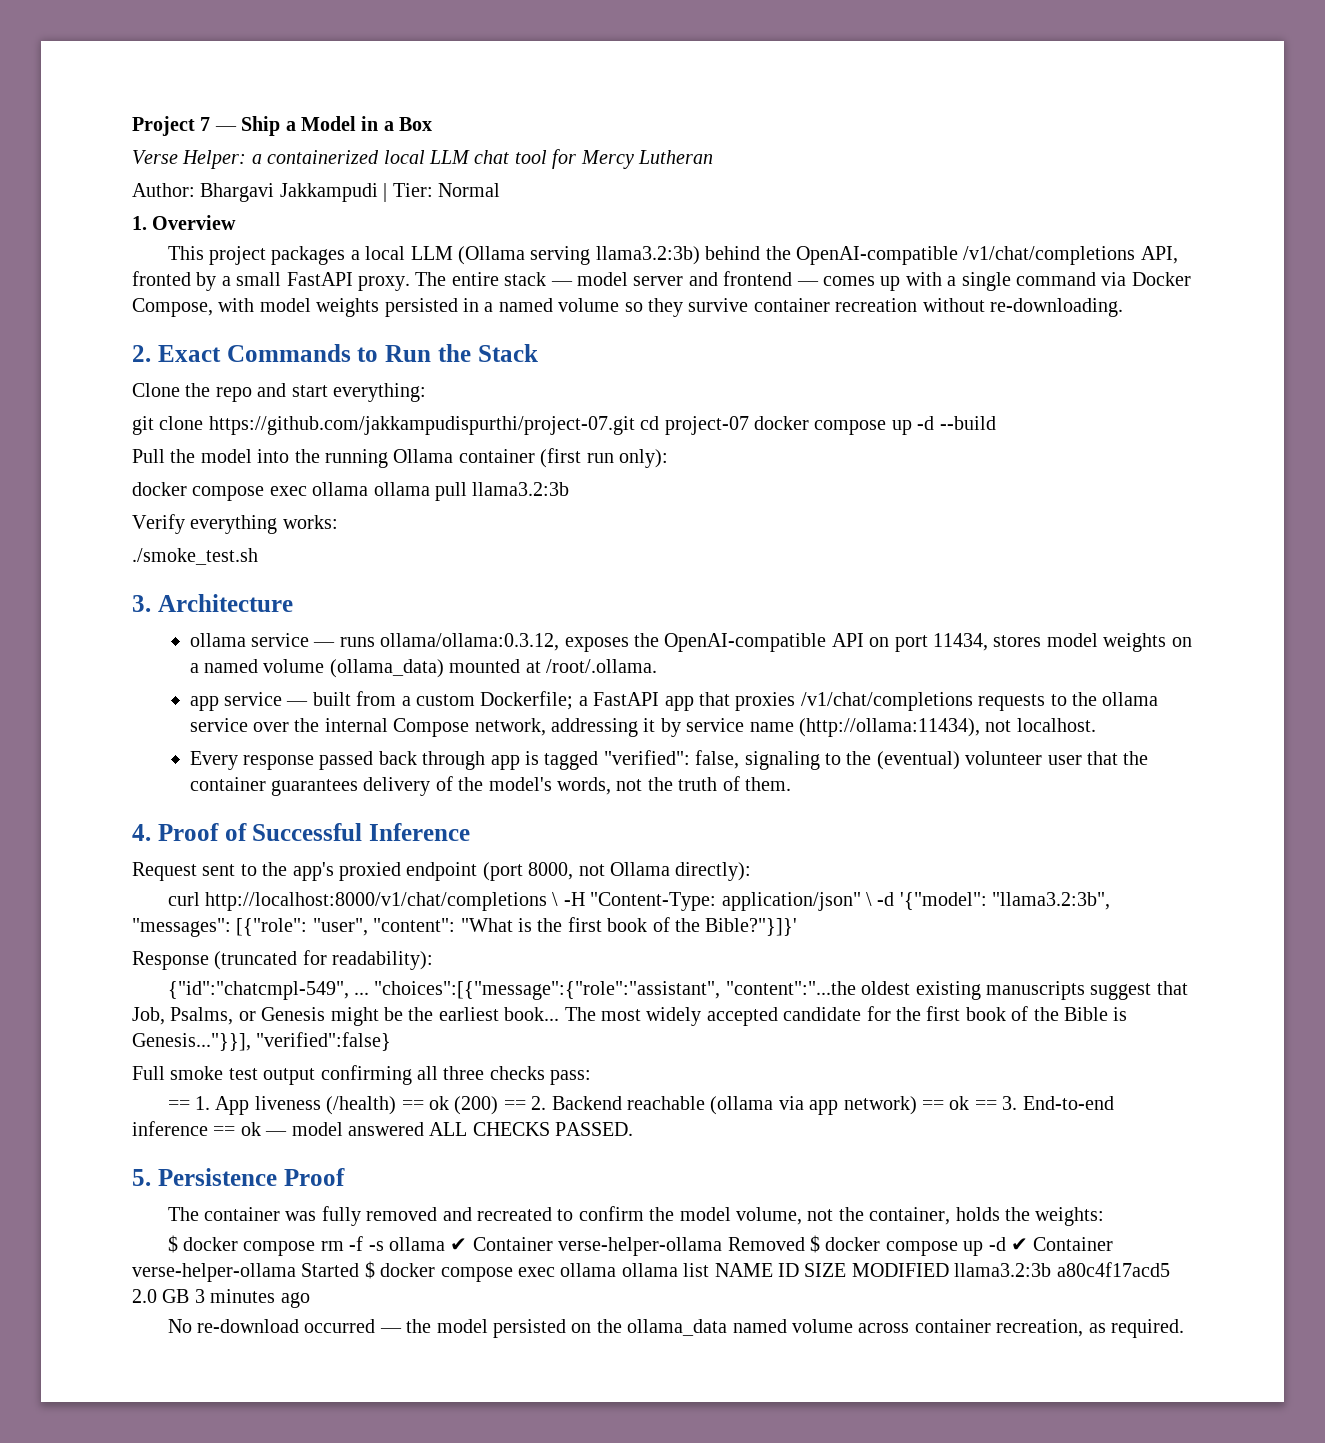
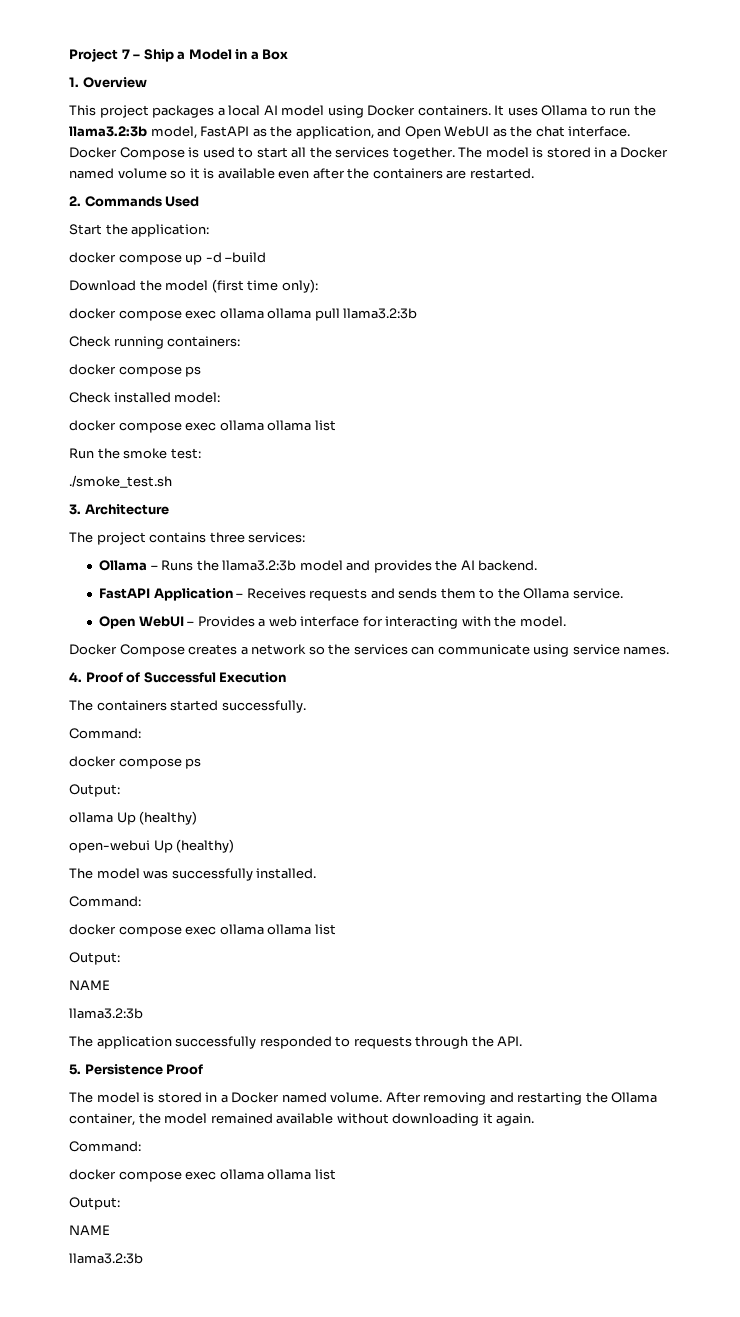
[214,126,237,131] — -> [133,54,141,59] –
[132,149,713,169] [132,183,500,202] // Verse Helper: a containerized local LLM chat tool for Mercy Lutheran // Author: Bhargavi Jakkampudi | Tier: Normal -> (289, 54) none
[410,246,1178,265] [132,271,1191,291] [132,298,494,317] LLM (Ollama serving llama3.2:3b) behind the OpenAI-compatible /v1/chat/completions API, fronted by a small FastAPI proxy. The entire stack — model server and frontend — comes up with a single command via Docker Compose, with model weights persisted in a -> [263,105,656,118] [69,126,631,139] [69,147,669,160] AI model using Docker containers. It uses Ollama to run the llama3.2:3b model, FastAPI as the application, and Open WebUI as the chat interface. Docker Compose is used to start all the services together. The model is stored in a Docker
[647,298,1123,317] [132,344,538,362] [132,383,426,402] [132,416,996,435] [132,448,614,468] they survive container recreation without re-downloading. // 2. Exact Commands to Run the Stack // Clone the repo and start everything: // git clone https://github.com/jakkampudispurthi/project-07.git cd project-07 docker compose up -d --build // Pull the model into the running Ollama container (first run -> [189,168,534,179] [69,196,200,207] [69,224,210,237] [69,252,267,265] [69,279,279,293] it is available even after the containers are restarted. // 2. Commands Used // Start the application: // docker compose up -d –build // Download the model (first time
[132,514,338,534] [132,548,258,565] [132,594,293,612] [189,633,1192,652] [189,659,658,678] [189,691,1159,711] [189,718,1096,737] [189,750,1149,770] [189,776,792,796] [132,823,470,841] [132,862,752,881] [167,892,1111,911] [132,917,798,937] [132,950,434,970] [167,981,1188,1000] [132,1006,1128,1026] [132,1032,392,1051] [132,1065,592,1085] [167,1096,1114,1115] [132,1121,634,1136] [132,1168,345,1186] [167,1206,1105,1226] [167,1235,1114,1256] [132,1261,1170,1282] [132,1289,310,1308] [167,1319,1185,1338] Verify everything works: // ./smoke_test.sh // 3. Architecture // ollama service — runs ollama/ollama:0.3.12, exposes the OpenAI-compatible API on port 11434, stores model weights on a named volume (ollama_data) mounted at /root/.ollama. // app service — built from a custom Dockerfile; a FastAPI app that proxies /v1/chat/completions requests to the ollama service over the internal Compose network, addressing it by service name (http://ollama:11434), not localhost. // Every response passed back through app is tagged "verified": false, signaling to the (eventual) volunteer user that the container guarantees delivery of the model's words, not the truth of them. // 4. Proof of Successful Inference // Request sent to the app's proxied endpoint (port 8000, not Ollama directly): // curl http://localhost:8000/v1/chat/completions \ -H "Content-Type: application/json" \ -d '{"model": "llama3.2:3b", "messages": [{"role": "user", "content": "What is the first book of the Bible?"}]}' // Response (truncated for readability): // {"id":"chatcmpl-549", ... "choices":[{"message":{"role":"assistant", "content":"...the oldest existing manuscripts suggest that Job, Psalms, or Genesis might be the earliest book... The most widely accepted candidate for the first book of the Bible is Genesis..."}}], "verified":false} // Full smoke test output confirming all three checks pass: // == 1. App liveness (/health) == ok (200) == 2. Backend reachable (ollama via app network) == ok == 3. End-to-end inference == ok — model answered ALL CHECKS PASSED. // 5. Persistence Proof // The container was fully removed and recreated to confirm the model volume, not the container, holds the weights: // $ docker compose rm -f -s ollama ✔ Container verse-helper-ollama Removed $ docker compose up -d ✔ Container verse-helper-ollama Started $ docker compose exec ollama ollama list NAME ID SIZE MODIFIED llama3.2:3b a80c4f17acd5 2.0 GB 3 minutes ago // No re-download occurred — the model persisted on the ollama_data named volume across container recreation, as required. -> [69,336,241,349] [69,364,202,377] [69,392,221,403] [69,420,336,433] [69,448,201,459] [69,475,172,488] [69,504,169,515] [69,532,306,545] [99,560,538,573] [99,588,623,601] [99,616,566,629] [69,644,670,657] [69,672,287,683] [69,700,306,713] [69,728,141,739] [69,756,202,769] [69,784,120,797] [69,811,198,825] [69,839,235,853] [69,868,317,881] [69,896,141,907] [69,924,336,937] [69,952,120,965] [69,980,110,990] [69,1008,143,1019] [69,1036,523,1049] [69,1064,204,1075] [69,1092,658,1105] [69,1113,535,1126] [69,1141,141,1152] [69,1169,336,1182] [69,1197,120,1210] [69,1225,110,1235] [69,1253,143,1264] Check running containers: // docker compose ps // Check installed model: // docker compose exec ollama ollama list // Run the smoke test: // ./smoke_test.sh // 3. Architecture // The project contains three services: // Ollama – Runs the llama3.2:3b model and provides the AI backend. // FastAPI Application – Receives requests and sends them to the Ollama service. // Open WebUI – Provides a web interface for interacting with the model. // Docker Compose creates a network so the services can communicate using service names. // 4. Proof of Successful Execution // The containers started successfully. // Command: // docker compose ps // Output: // ollama Up (healthy) // open-webui Up (healthy) // The model was successfully installed. // Command: // docker compose exec ollama ollama list // Output: // NAME // llama3.2:3b // The application successfully responded to requests through the API. // 5. Persistence Proof // The model is stored in a Docker named volume. After removing and restarting the Ollama container, the model remained available without downloading it again. // Command: // docker compose exec ollama ollama list // Output: // NAME // llama3.2:3b

